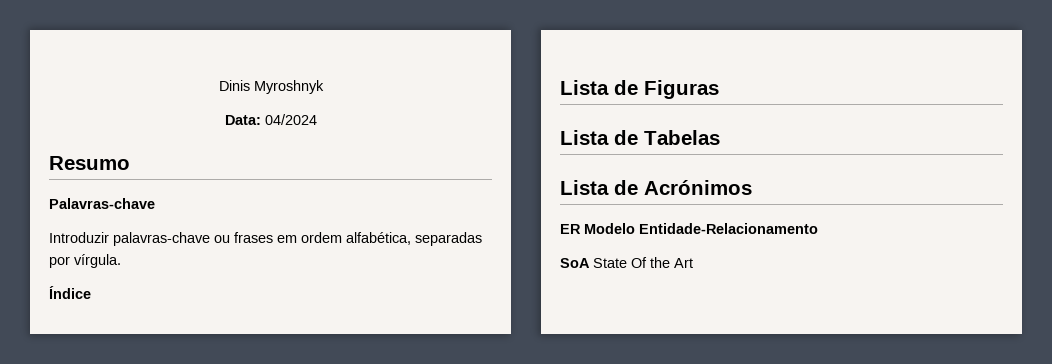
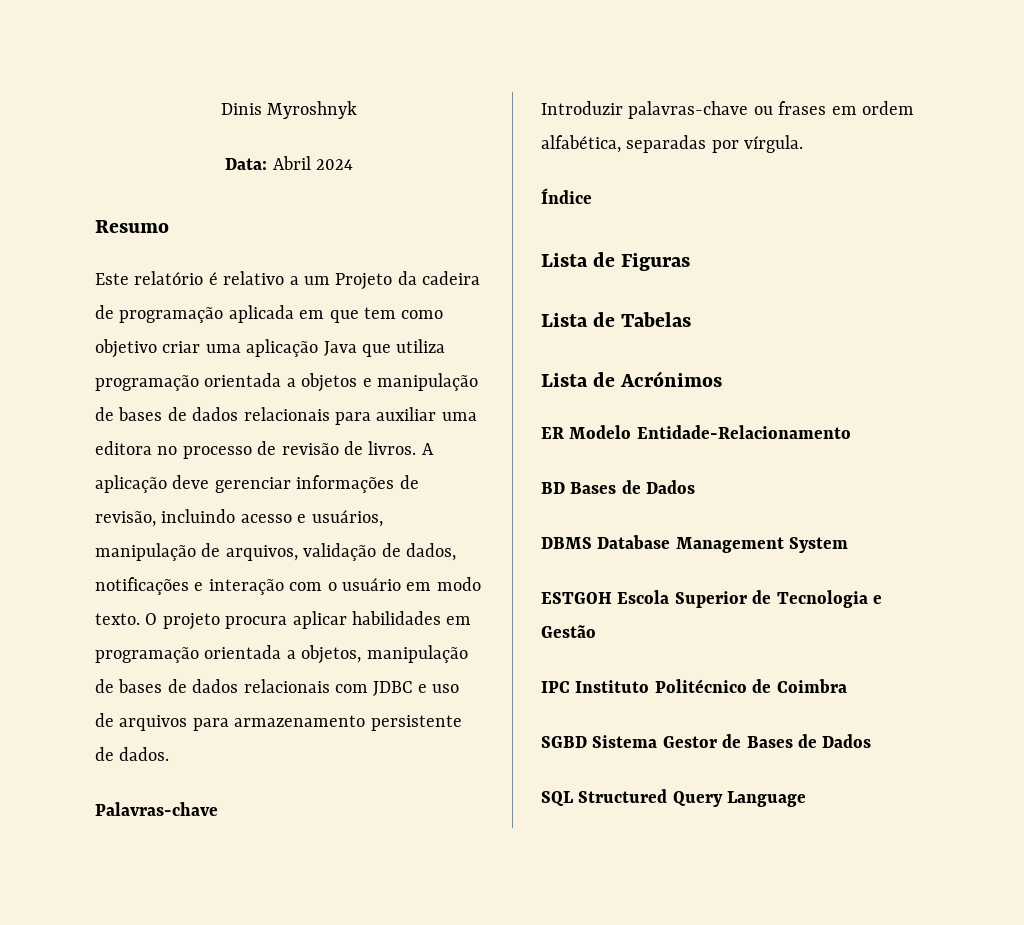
[264,114,317,125] 04/2024 -> [272,156,353,170] Abril 2024
(130, 163) none -> [95,271,481,290] [95,305,444,323] [95,339,446,358] [95,373,478,392] [95,407,477,425] [95,441,434,459] [95,475,419,493] [95,509,383,527] [95,543,456,561] [95,577,481,595] [95,611,472,630] [95,645,468,664] [95,679,460,696] [95,713,462,731] [95,747,170,761] // Este relatório é relativo a um Projeto da cadeira de programação aplicada em que tem como objetivo criar uma aplicação Java que utiliza programação orientada a objetos e manipulação de bases de dados relacionais para auxiliar uma editora no processo de revisão de livros. A aplicação deve gerenciar informações de revisão, incluindo acesso e usuários, manipulação de arquivos, validação de dados, notificações e interação com o usuário em modo texto. O projeto procura aplicar habilidades em programação orientada a objetos, manipulação de bases de dados relacionais com JDBC e uso de arquivos para armazenamento persistente de dados.
[560,257,693,268] SoA State Of the Art -> [541,480,696,494] [541,535,849,553] [541,590,882,608] [541,625,596,638] [541,679,847,693] [541,734,872,748] [541,789,807,807] BD Bases de Dados // DBMS Database Management System // ESTGOH Escola Superior de Tecnologia e Gestão // IPC Instituto Politécnico de Coimbra // SGBD Sistema Gestor de Bases de Dados // SQL Structured Query Language

